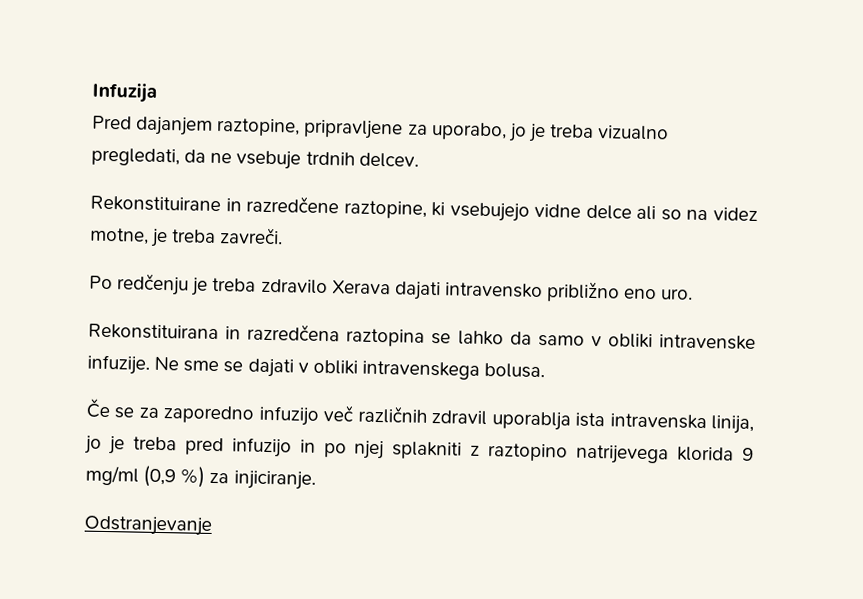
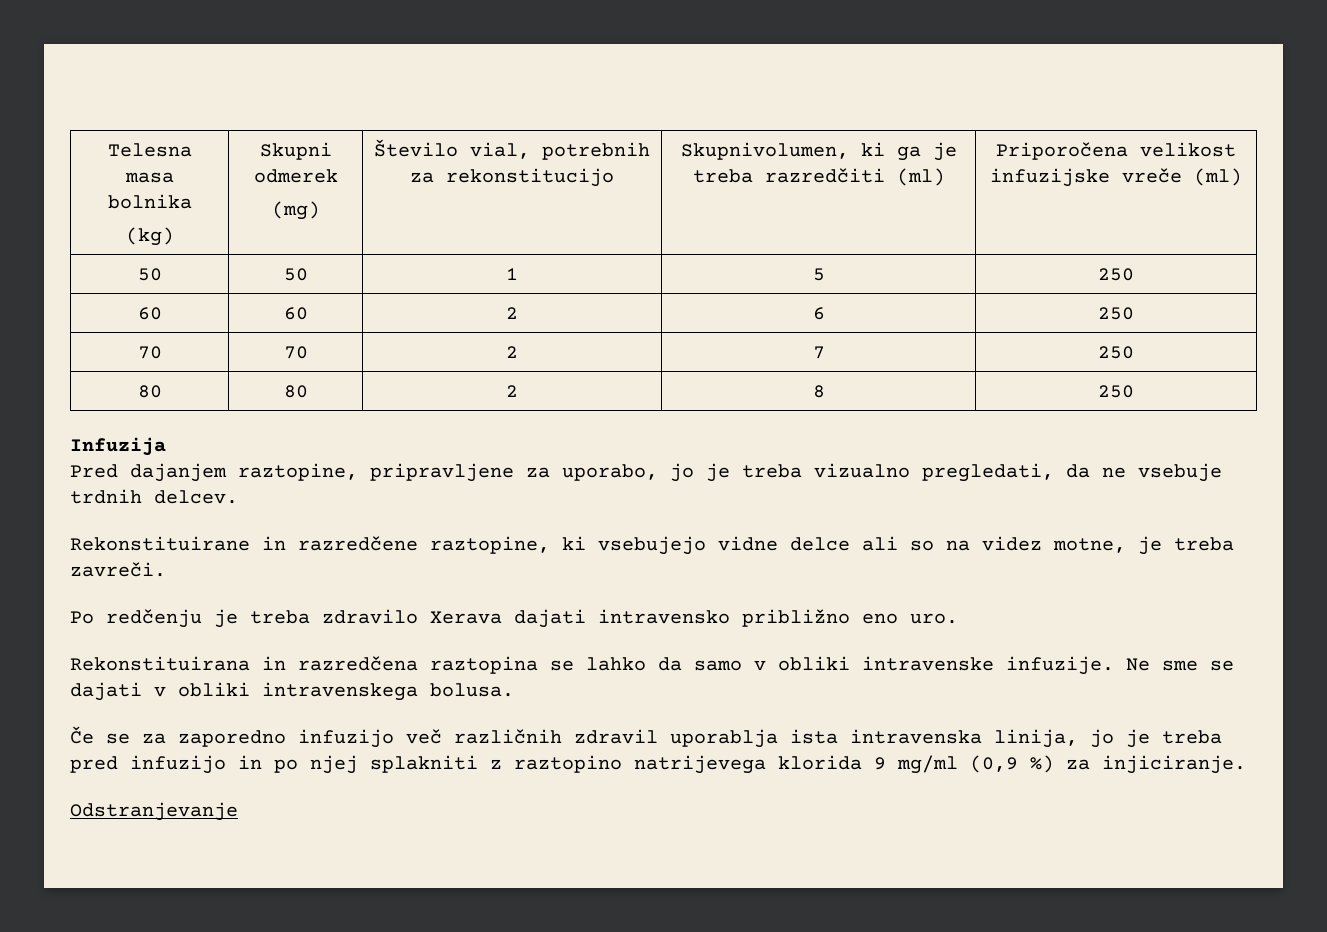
(92, 92) none -> [107,143,192,157] [124,172,174,183] [107,194,192,209] [125,227,174,246] [259,142,332,160] [253,169,338,183] [271,201,320,220] [374,139,650,160] [410,168,614,187] [680,142,957,161] [692,168,945,186] [996,142,1236,160] [990,168,1242,187] [137,268,162,281] [283,268,308,281] [506,268,518,280] [812,268,825,281] [1098,268,1134,281] [137,307,162,320] [283,307,308,320] [506,307,518,319] [812,307,825,320] [1098,307,1134,320] [137,346,162,359] [283,346,308,359] [506,346,518,358] [812,346,825,359] [1098,346,1134,359] [137,385,162,398] [283,385,308,398] [506,385,518,397] [812,385,825,398] [1098,385,1134,398] Telesna masa bolnika // (kg) | Skupni odmerek // (mg) | Število vial, potrebnih za rekonstitucijo | Skupnivolumen, ki ga je treba razredčiti (ml) | Priporočena velikost infuzijske vreče (ml) // 50 | 50 | 1 | 5 | 250 // 60 | 60 | 2 | 6 | 250 // 70 | 70 | 2 | 7 | 250 // 80 | 80 | 2 | 8 | 250 //

